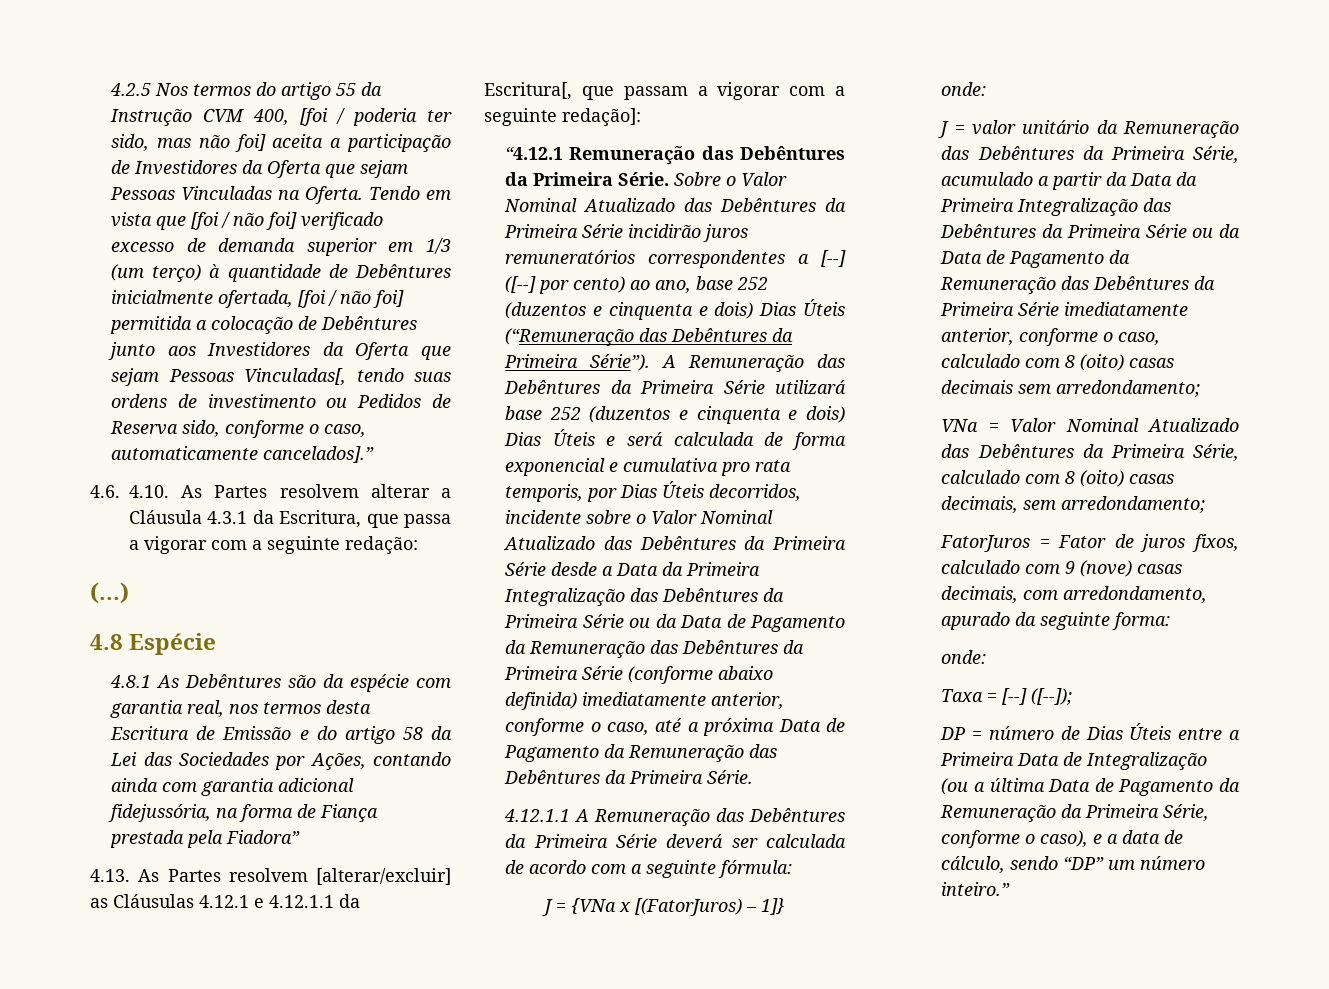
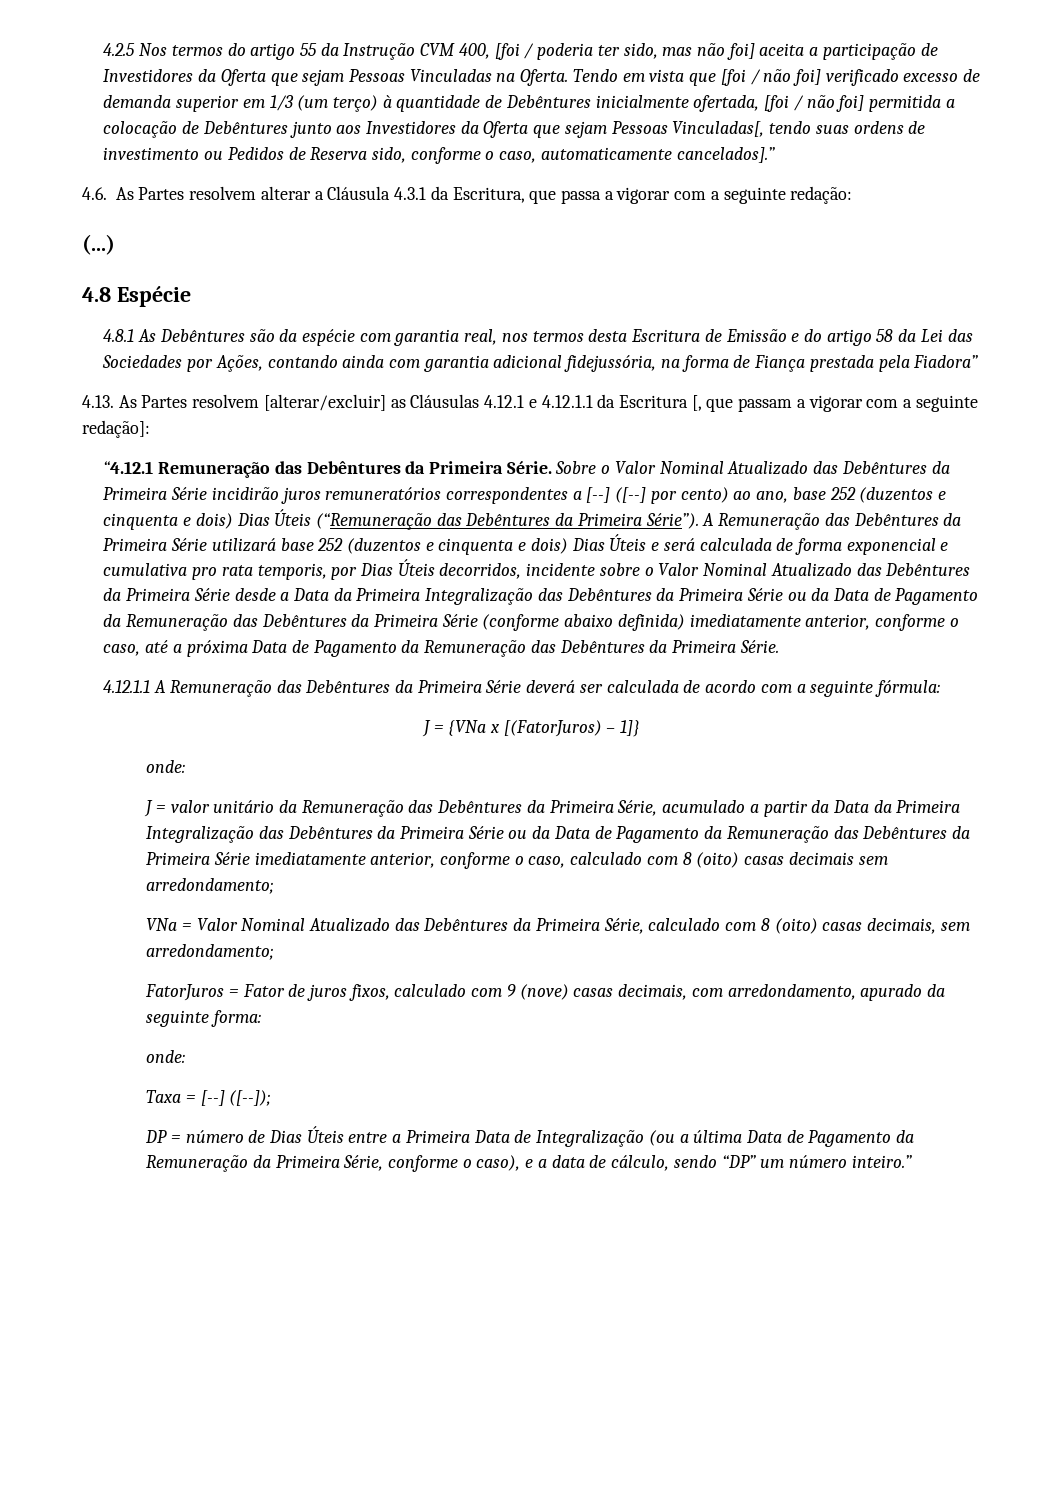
[129,485,169,498] 4.10. -> (107, 193) none
[484,82,572,100] Escritura[, -> [618,395,702,411] Escritura [,

